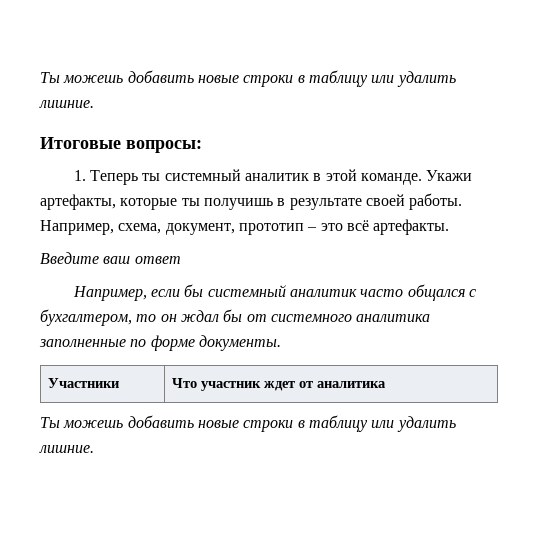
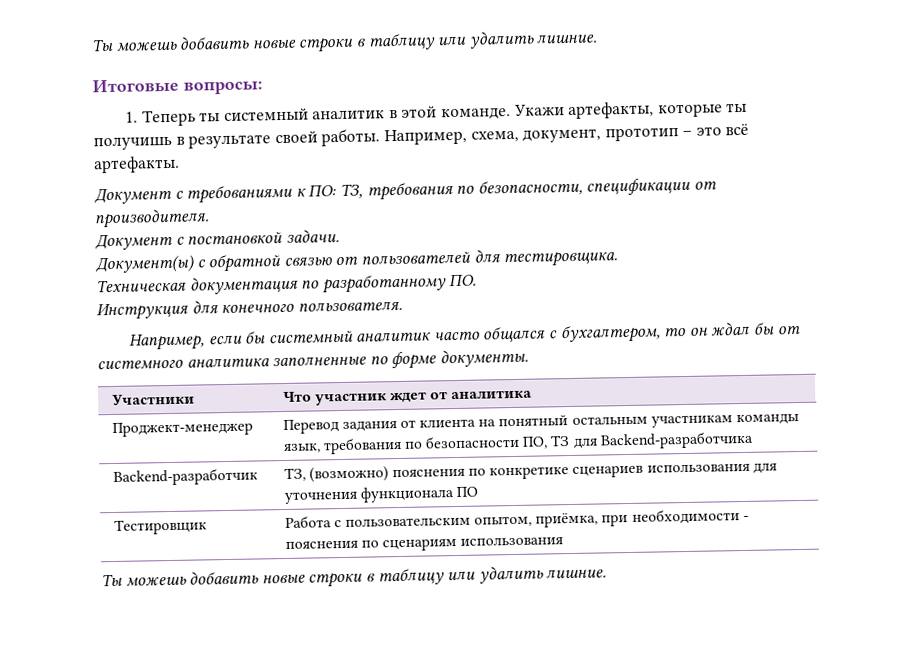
[40,252,181,264] Введите ваш ответ -> [94,177,717,205] [94,208,210,229] [95,229,340,251] [95,249,619,274] [96,273,478,295] [96,300,403,321] Документ с требованиями к ПО: ТЗ, требования по безопасности, спецификации от производителя. // Документ с постановкой задачи. // Документ(ы) с обратной связью от пользователей для тестировщика. // Техническая документация по разработанному ПО. // Инструкция для конечного пользователя.
(386, 384) none -> [111,420,253,438] [282,414,799,435] [282,430,754,455] [112,467,258,486] [283,463,777,483] [283,486,478,505] [113,518,207,535] [284,508,749,529] [284,537,564,552] // Проджект-менеджер | Перевод задания от клиента на понятный остальным участникам команды язык, требования по безопасности ПО, ТЗ для Backend-разработчика // Backend-разработчик | ТЗ, (возможно) пояснения по конкретике сценариев использования для уточнения функционала ПО // Тестировщик | Работа с пользовательским опытом, приёмка, при необходимости - пояснения по сценариям использования

